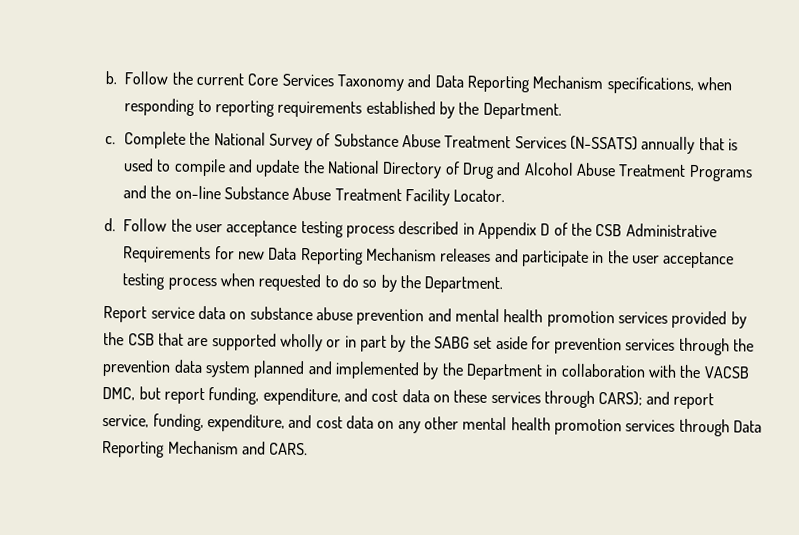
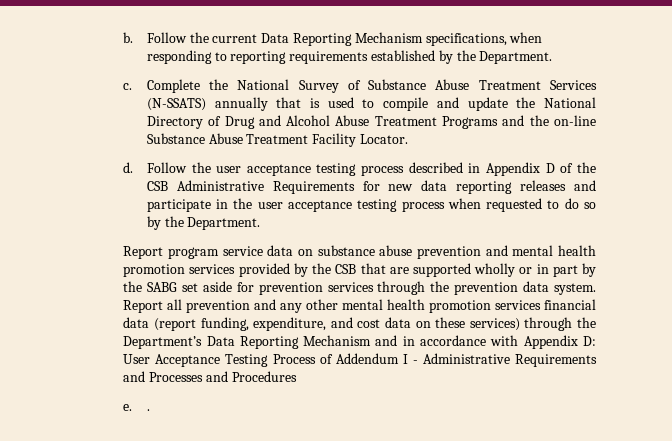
[247,73,432,92] Core Services Taxonomy and -> (258, 38) none
[268,247,437,265] Data Reporting Mechanism -> [421,180,513,194] data reporting
(148, 314) none -> [167,247,219,259] program
[204,360,750,381] [102,386,205,405] system planned and implemented by the Department in collaboration with the VACSB DMC, but report -> [554,283,596,295] [123,299,596,313] [123,317,196,331] system. Report all prevention and any other mental health promotion services financial data (report
[490,390,714,410] [102,413,762,437] [102,440,309,458] services through CARS); and report service, funding, expenditure, and cost data on any other mental health promotion services through Data Reporting Mechanism and CARS. -> [469,317,596,331] [123,335,597,349] [123,353,597,367] [123,371,297,382] [123,404,150,411] services) through the Department’s Data Reporting Mechanism and in accordance with Appendix D: User Acceptance Testing Process of Addendum I - Administrative Requirements and Processes and Procedures // e. .

